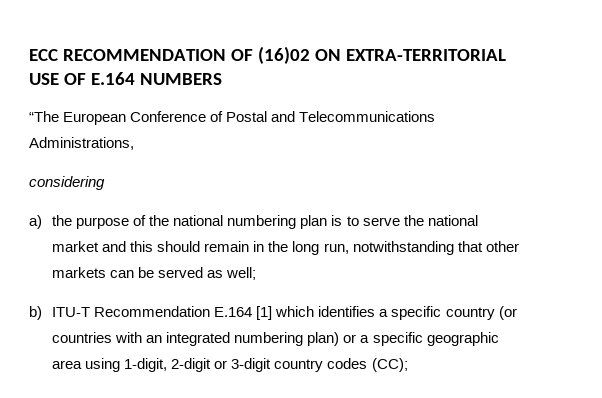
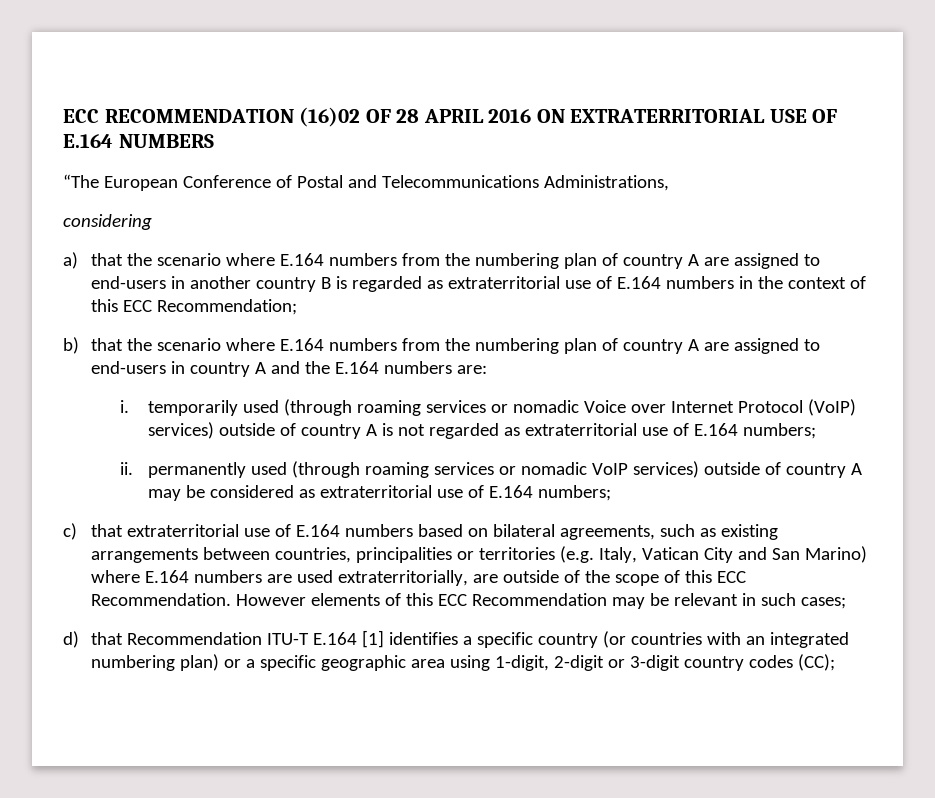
[230,46,506,64] OF (16)02 ON EXTRA-TERRITORIAL -> [299,107,766,127] (16)02 OF 28 APRIL 2016 ON EXTRATERRITORIAL
[52,215,478,229] [52,241,519,255] [52,267,257,280] [29,306,211,320] the purpose of the national numbering plan is to serve the national market and this should remain in the long run, notwithstanding that other markets can be served as well; // b) ITU-T Recommendation -> [91,253,821,269] [91,276,867,292] [91,299,298,315] [63,337,821,354] [91,361,488,377] [119,399,857,416] [148,422,817,439] [119,461,863,478] [148,485,612,501] [63,523,779,540] [91,546,868,563] [91,570,747,586] [91,593,847,609] [63,631,310,648] that the scenario where E.164 numbers from the numbering plan of country A are assigned to end-users in another country B is regarded as extraterritorial use of E.164 numbers in the context of this ECC Recommendation; // b) that the scenario where E.164 numbers from the numbering plan of country A are assigned to end-users in country A and the E.164 numbers are: // i. temporarily used (through roaming services or nomadic Voice over Internet Protocol (VoIP) services) outside of country A is not regarded as extraterritorial use of E.164 numbers; // ii. permanently used (through roaming services or nomadic VoIP services) outside of country A may be considered as extraterritorial use of E.164 numbers; // c) that extraterritorial use of E.164 numbers based on bilateral agreements, such as existing arrangements between countries, principalities or territories (e.g. Italy, Vatican City and San Marino) where E.164 numbers are used extraterritorially, are outside of the scope of this ECC Recommendation. However elements of this ECC Recommendation may be relevant in such cases; // d) that Recommendation ITU-T
[275,306,315,317] which -> (385, 639) none

